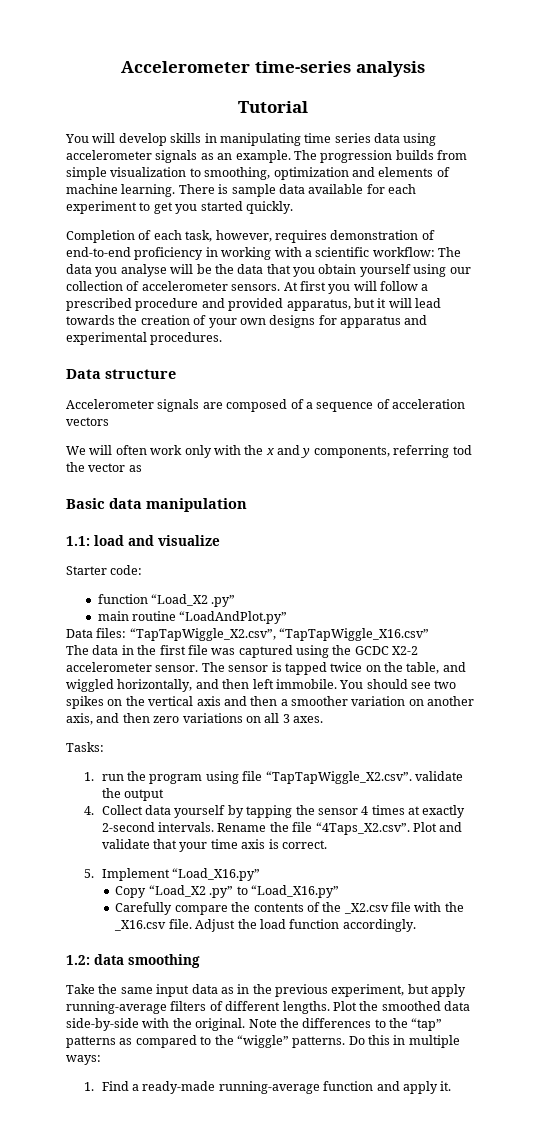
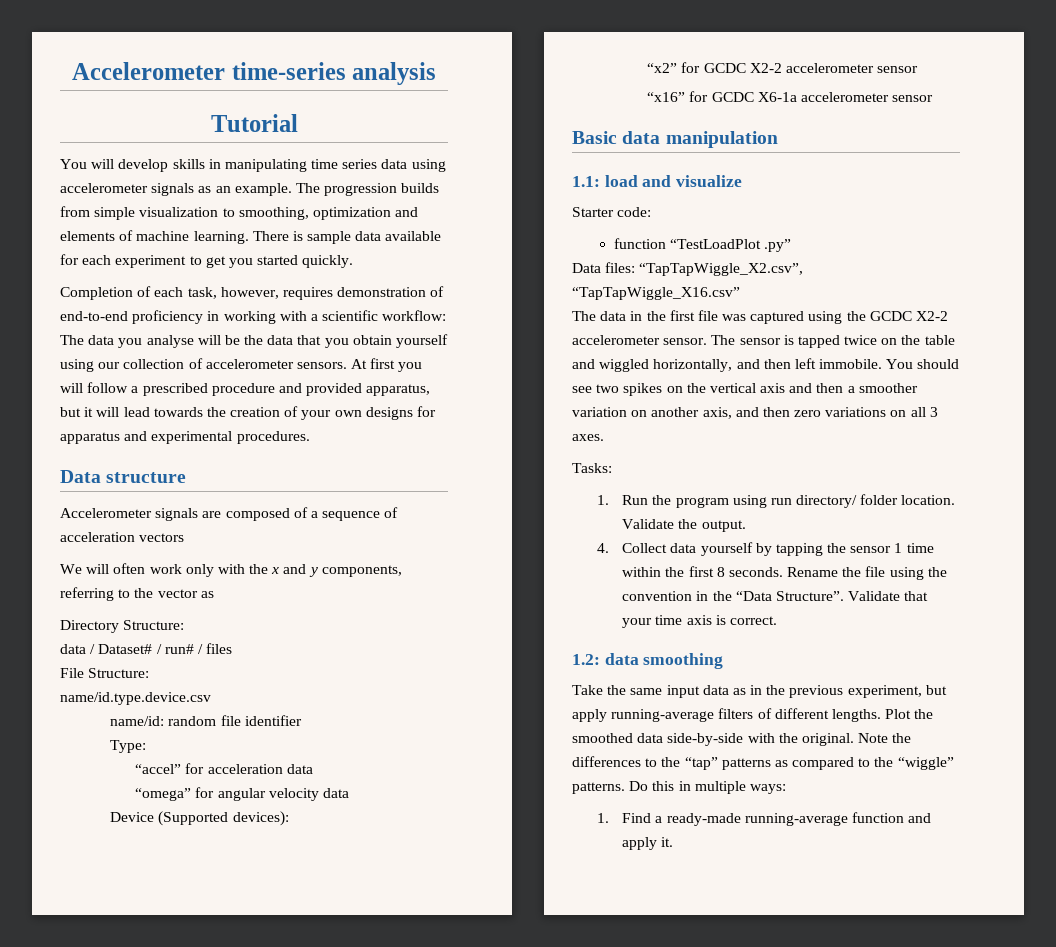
[452,445,472,455] tod -> [118,589,131,598] to
(142, 468) none -> [60,620,185,633] [60,643,233,654] [60,668,150,678] [60,692,211,705] [110,715,302,726] [110,740,147,753] [135,763,313,774] [135,787,349,801] [110,811,289,826] [647,62,919,73] [647,91,934,102] // Directory Structure: // data / Dataset# / run# / files // File Structure: // name/id.type.device.csv // name/id: random file identifier // Type: // “accel” for acceleration data // “omega” for angular velocity data // Device (Supported devices): // “x2” for GCDC X2-2 accelerometer sensor // “x16” for GCDC X6-1a accelerometer sensor
[150,594,236,607] [97,611,288,624] “Load_X2 .py” // main routine “LoadAndPlot.py” -> [670,239,792,252] “TestLoadPlot .py”
[406,662,440,674] table, -> [924,335,955,345] table
[101,774,124,781] run -> [622,495,649,505] Run
[242,771,463,784] [101,788,165,801] file “TapTapWiggle_X2.csv”. validate the output -> [770,494,956,508] [622,519,746,532] run directory/ folder location. Validate the output.
[361,805,466,818] [101,822,463,835] [101,839,150,849] 4 times at exactly 2-second intervals. Rename the file “4Taps_X2.csv”. Plot and validate -> [894,543,934,553] [622,566,947,580] [622,591,901,601] 1 time within the first 8 seconds. Rename the file using the convention in the “Data Structure”. Validate
[83,868,261,881] [115,885,339,898] [115,902,464,915] [114,919,416,932] // 5. Implement “Load_X16.py” // Copy “Load_X2 .py” to “Load_X16.py” // Carefully compare the contents of the _X2.csv file with the _X16.csv file. Adjust the load function accordingly. -> (777, 620) none

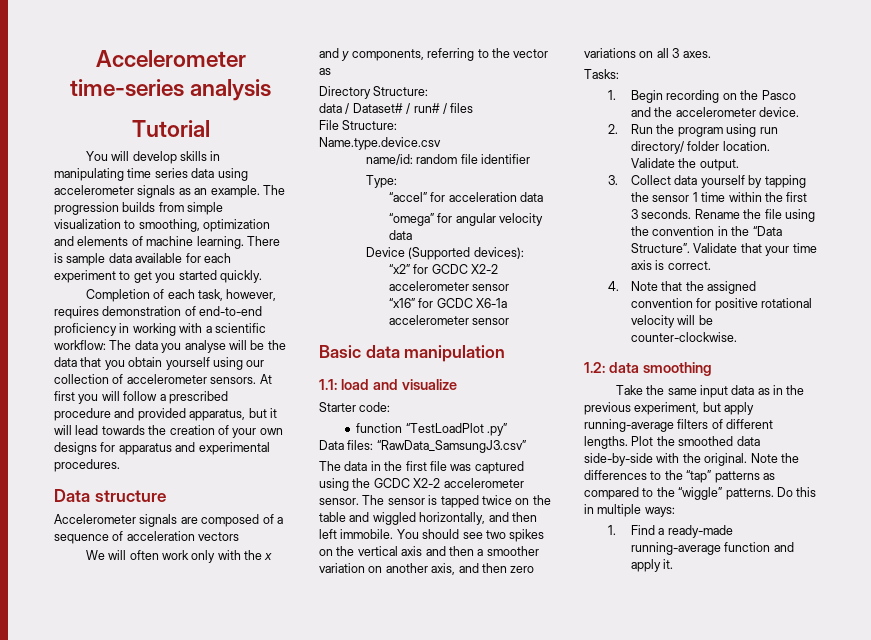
[60,692,211,705] name/id.type.device.csv -> [319,137,441,150] Name.type.device.csv
[639,263,804,276] [572,287,740,300] “TapTapWiggle_X2.csv”, “TapTapWiggle_X16.csv” -> [376,440,526,453] “RawData_SamsungJ3.csv”
(610, 500) none -> [630,90,796,103] [630,107,800,117] [607,124,618,134] Begin recording on the Pasco and the accelerometer device. // 2.
[597,543,610,553] 4. -> [607,175,618,185] 3.
[716,567,725,577] 8 -> [630,209,638,219] 3
(777, 620) none -> [607,281,757,294] [630,298,813,311] [630,315,713,328] [630,332,737,342] // 4. Note that the assigned convention for positive rotational velocity will be counter-clockwise.

